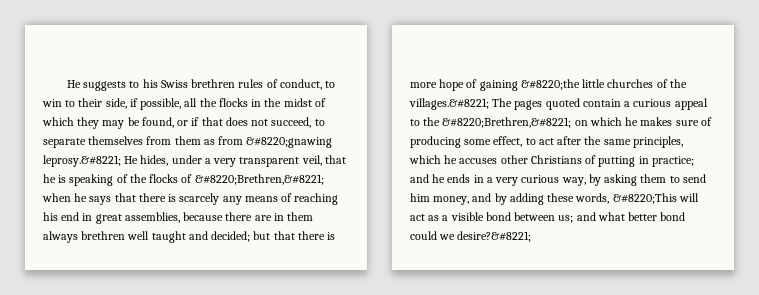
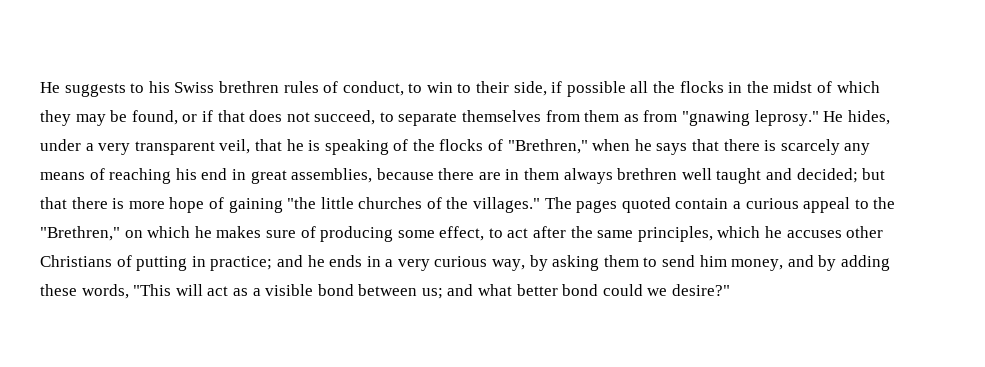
[140,98,182,110] possible, -> [566,81,626,97] possible
[246,137,333,148] [43,155,121,167] &#8220;gnawing leprosy.&#8221; -> [682,110,819,126] "gnawing leprosy."
[194,174,324,185] &#8220;Brethren,&#8221; -> [507,139,588,154] "Brethren,"
[520,79,580,90] &#8220;the -> [287,197,317,209] "the
[409,98,489,110] villages.&#8221; -> [473,197,541,213] villages."
[442,117,572,128] &#8220;Brethren,&#8221; -> [40,226,120,241] "Brethren,"
[612,193,677,204] &#8220;This -> [133,284,172,296] "This
[457,231,532,242] desire?&#8221; -> [672,284,731,296] desire?"

